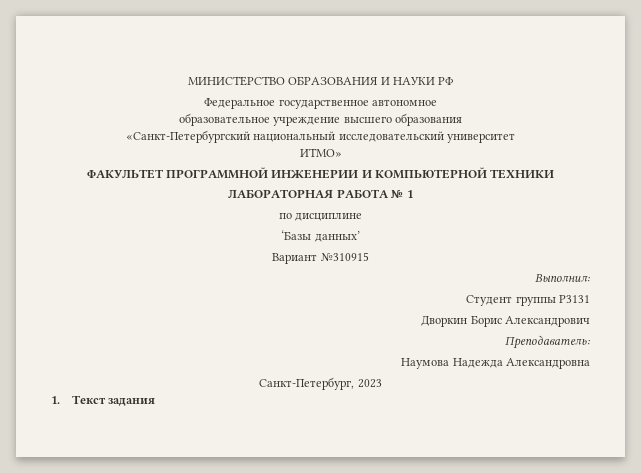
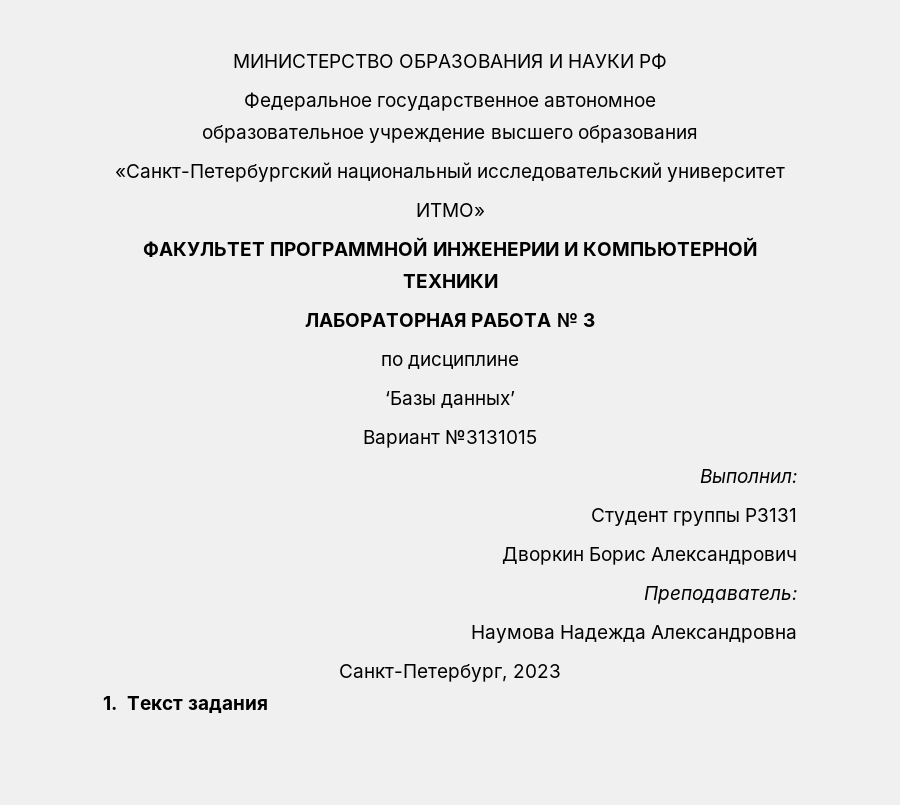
[406,190,413,198] 1 -> [582,313,595,327] 3
[320,252,369,262] №310915 -> [445,430,538,444] №3131015

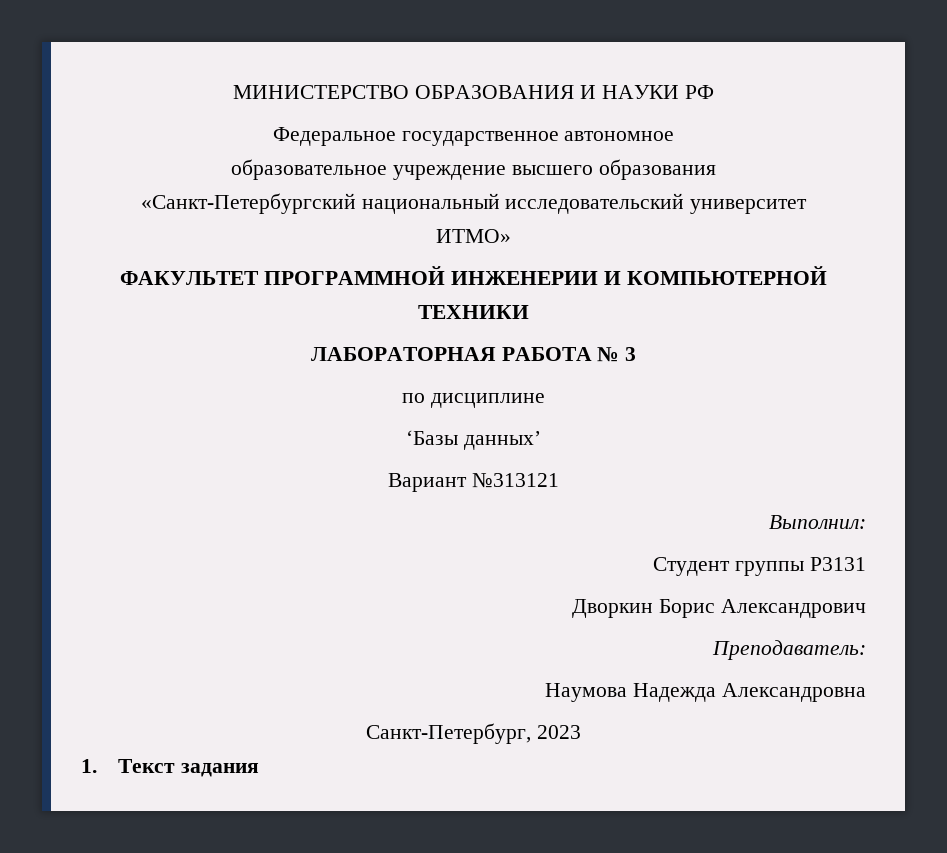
[445,430,538,444] №3131015 -> [471,473,559,488] №313121

